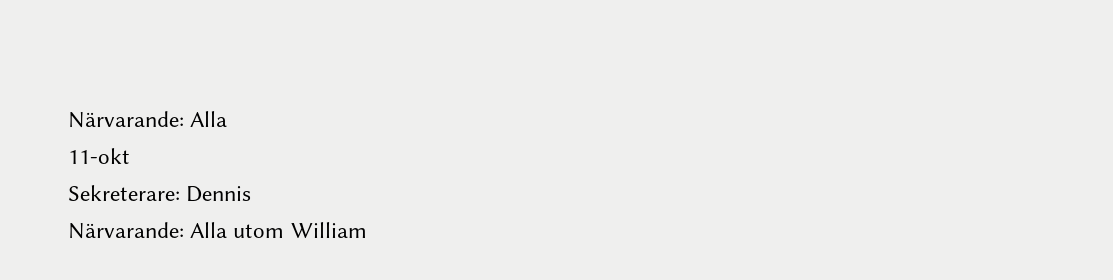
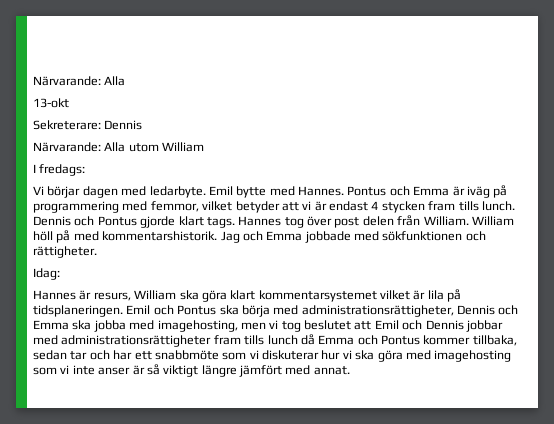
[68,148,130,164] 11-okt -> [33,98,69,108] 13-okt
(367, 230) none -> [33,164,86,176] [33,185,508,198] [33,201,515,213] [33,215,514,228] [33,230,486,243] [33,246,97,258] [33,268,60,280] [33,289,462,302] [33,305,519,317] [33,320,503,332] [33,334,517,347] [33,350,512,362] [33,364,350,377] // I fredags: // Vi börjar dagen med ledarbyte. Emil bytte med Hannes. Pontus och Emma är iväg på programmering med femmor, vilket betyder att vi är endast 4 stycken fram tills lunch. Dennis och Pontus gjorde klart tags. Hannes tog över post delen från William. William höll på med kommentarshistorik. Jag och Emma jobbade med sökfunktionen och rättigheter. // Idag: // Hannes är resurs, William ska göra klart kommentarsystemet vilket är lila på tidsplaneringen. Emil och Pontus ska börja med administrationsrättigheter, Dennis och Emma ska jobba med imagehosting, men vi tog beslutet att Emil och Dennis jobbar med administrationsrättigheter fram tills lunch då Emma och Pontus kommer tillbaka, sedan tar och har ett snabbmöte som vi diskuterar hur vi ska göra med imagehosting som vi inte anser är så viktigt längre jämfört med annat.

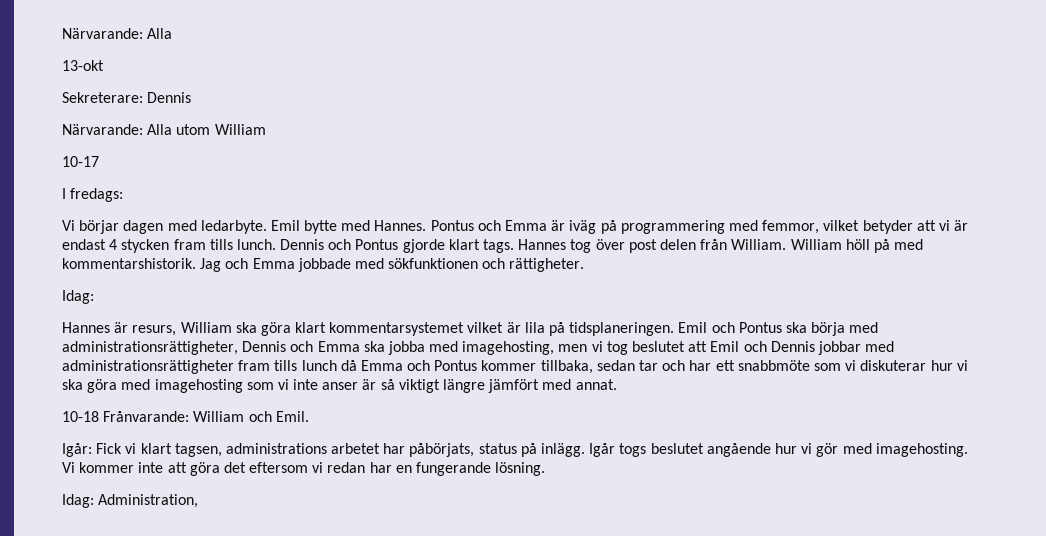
(205, 147) none -> [62,156,99,167] // 10-17
(350, 370) none -> [62,411,309,422] [62,443,968,457] [62,462,546,476] [62,494,199,508] // 10-18 Frånvarande: William och Emil. // Igår: Fick vi klart tagsen, administrations arbetet har påbörjats, status på inlägg. Igår togs beslutet angående hur vi gör med imagehosting. Vi kommer inte att göra det eftersom vi redan har en fungerande lösning. // Idag: Administration,

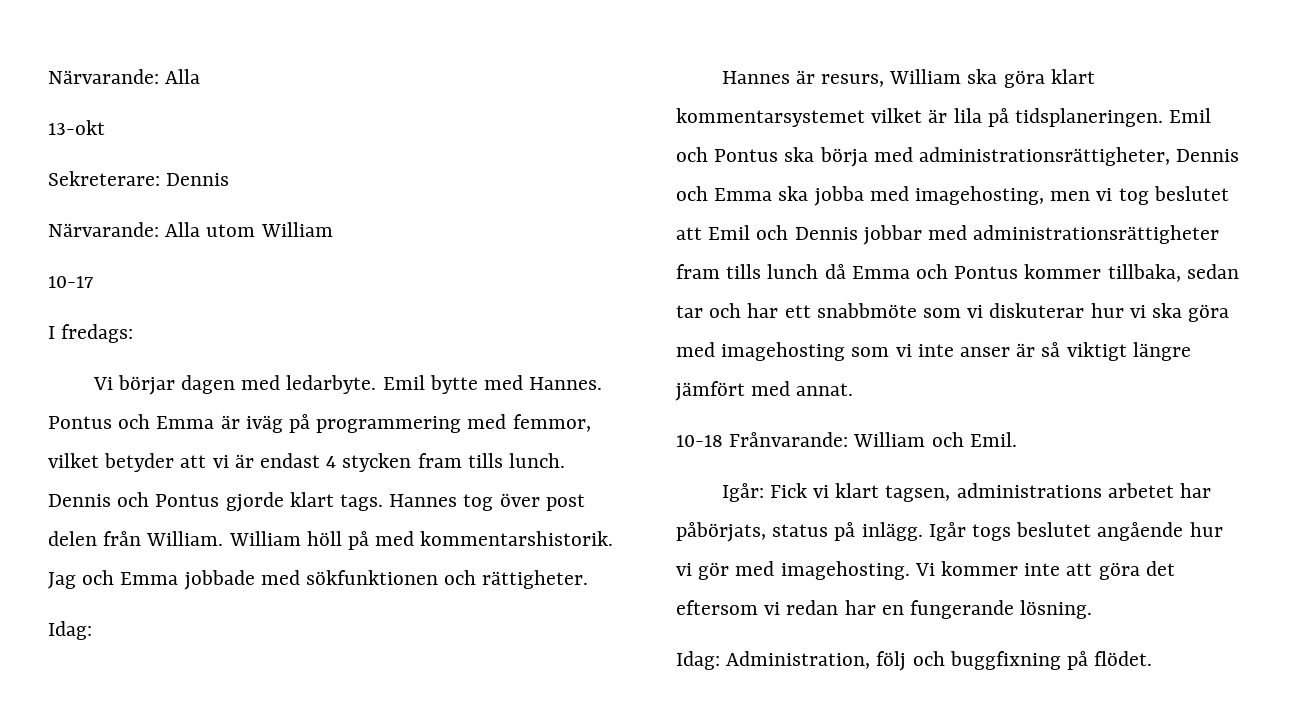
(199, 501) none -> [876,651,1153,671] följ och buggfixning på flödet.

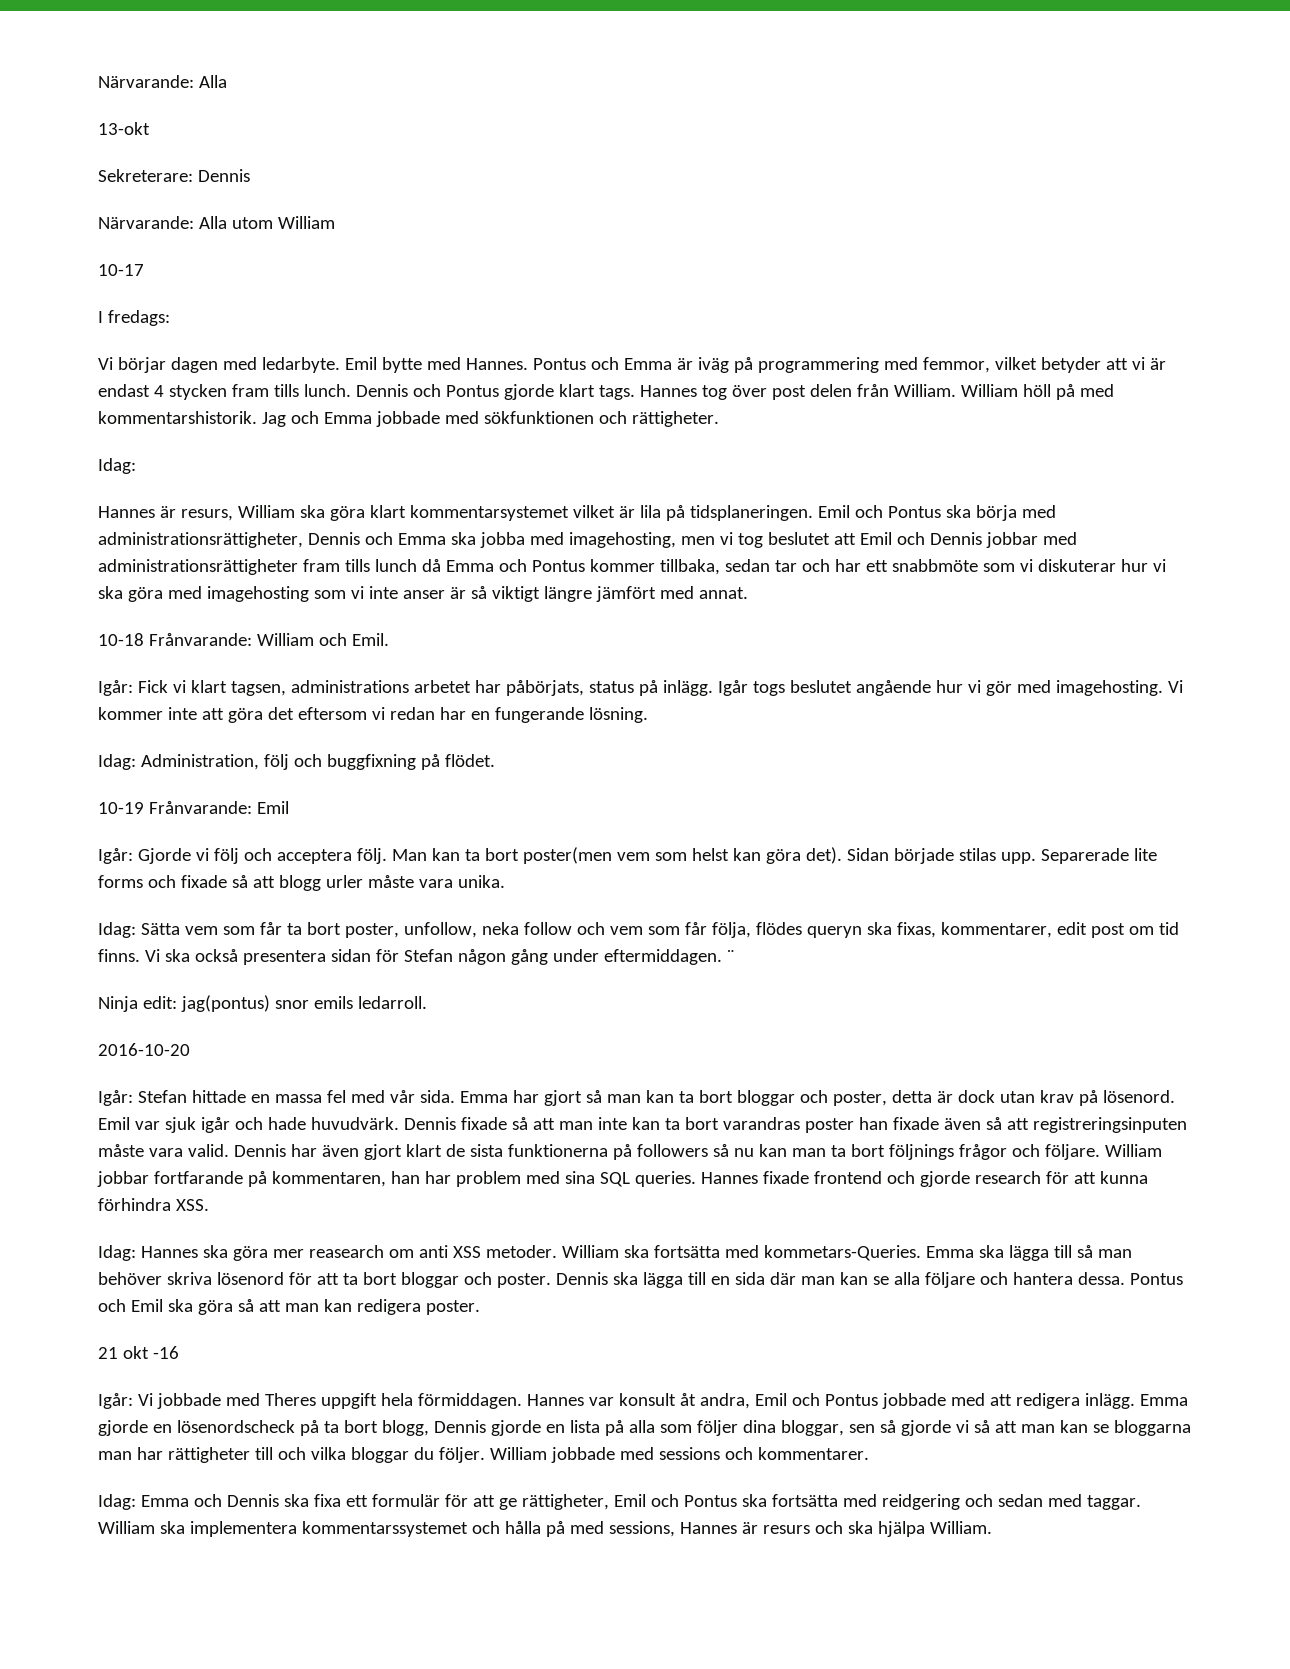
(1153, 658) none -> [98,801,289,814] [98,847,1157,864] [98,875,505,891] [98,922,1179,938] [98,949,734,965] [98,995,427,1012] [98,1043,190,1056] [98,1090,1175,1106] [98,1117,1187,1133] [98,1144,1162,1160] [97,1171,1148,1187] [98,1198,209,1211] [98,1245,1132,1261] [98,1272,1183,1288] [98,1299,480,1315] [98,1346,179,1359] [98,1393,1188,1409] [98,1420,1191,1436] [98,1447,869,1463] [98,1494,1141,1510] [98,1521,992,1537] // 10-19 Frånvarande: Emil // Igår: Gjorde vi följ och acceptera följ. Man kan ta bort poster(men vem som helst kan göra det). Sidan började stilas upp. Separerade lite forms och fixade så att blogg urler måste vara unika. // Idag: Sätta vem som får ta bort poster, unfollow, neka follow och vem som får följa, flödes queryn ska fixas, kommentarer, edit post om tid finns. Vi ska också presentera sidan för Stefan någon gång under eftermiddagen. ¨ // Ninja edit: jag(pontus) snor emils ledarroll. // 2016-10-20 // Igår: Stefan hittade en massa fel med vår sida. Emma har gjort så man kan ta bort bloggar och poster, detta är dock utan krav på lösenord. Emil var sjuk igår och hade huvudvärk. Dennis fixade så att man inte kan ta bort varandras poster han fixade även så att registreringsinputen måste vara valid. Dennis har även gjort klart de sista funktionerna på followers så nu kan man ta bort följnings frågor och följare. William jobbar fortfarande på kommentaren, han har problem med sina SQL queries. Hannes fixade frontend och gjorde research för att kunna förhindra XSS. // Idag: Hannes ska göra mer reasearch om anti XSS metoder. William ska fortsätta med kommetars-Queries. Emma ska lägga till så man behöver skriva lösenord för att ta bort bloggar och poster. Dennis ska lägga till en sida där man kan se alla följare och hantera dessa. Pontus och Emil ska göra så att man kan redigera poster. // 21 okt -16 // Igår: Vi jobbade med Theres uppgift hela förmiddagen. Hannes var konsult åt andra, Emil och Pontus jobbade med att redigera inlägg. Emma gjorde en lösenordscheck på ta bort blogg, Dennis gjorde en lista på alla som följer dina bloggar, sen så gjorde vi så att man kan se bloggarna man har rättigheter till och vilka bloggar du följer. William jobbade med sessions och kommentarer. // Idag: Emma och Dennis ska fixa ett formulär för att ge rättigheter, Emil och Pontus ska fortsätta med reidgering och sedan med taggar. William ska implementera kommentarssystemet och hålla på med sessions, Hannes är resurs och ska hjälpa William.

